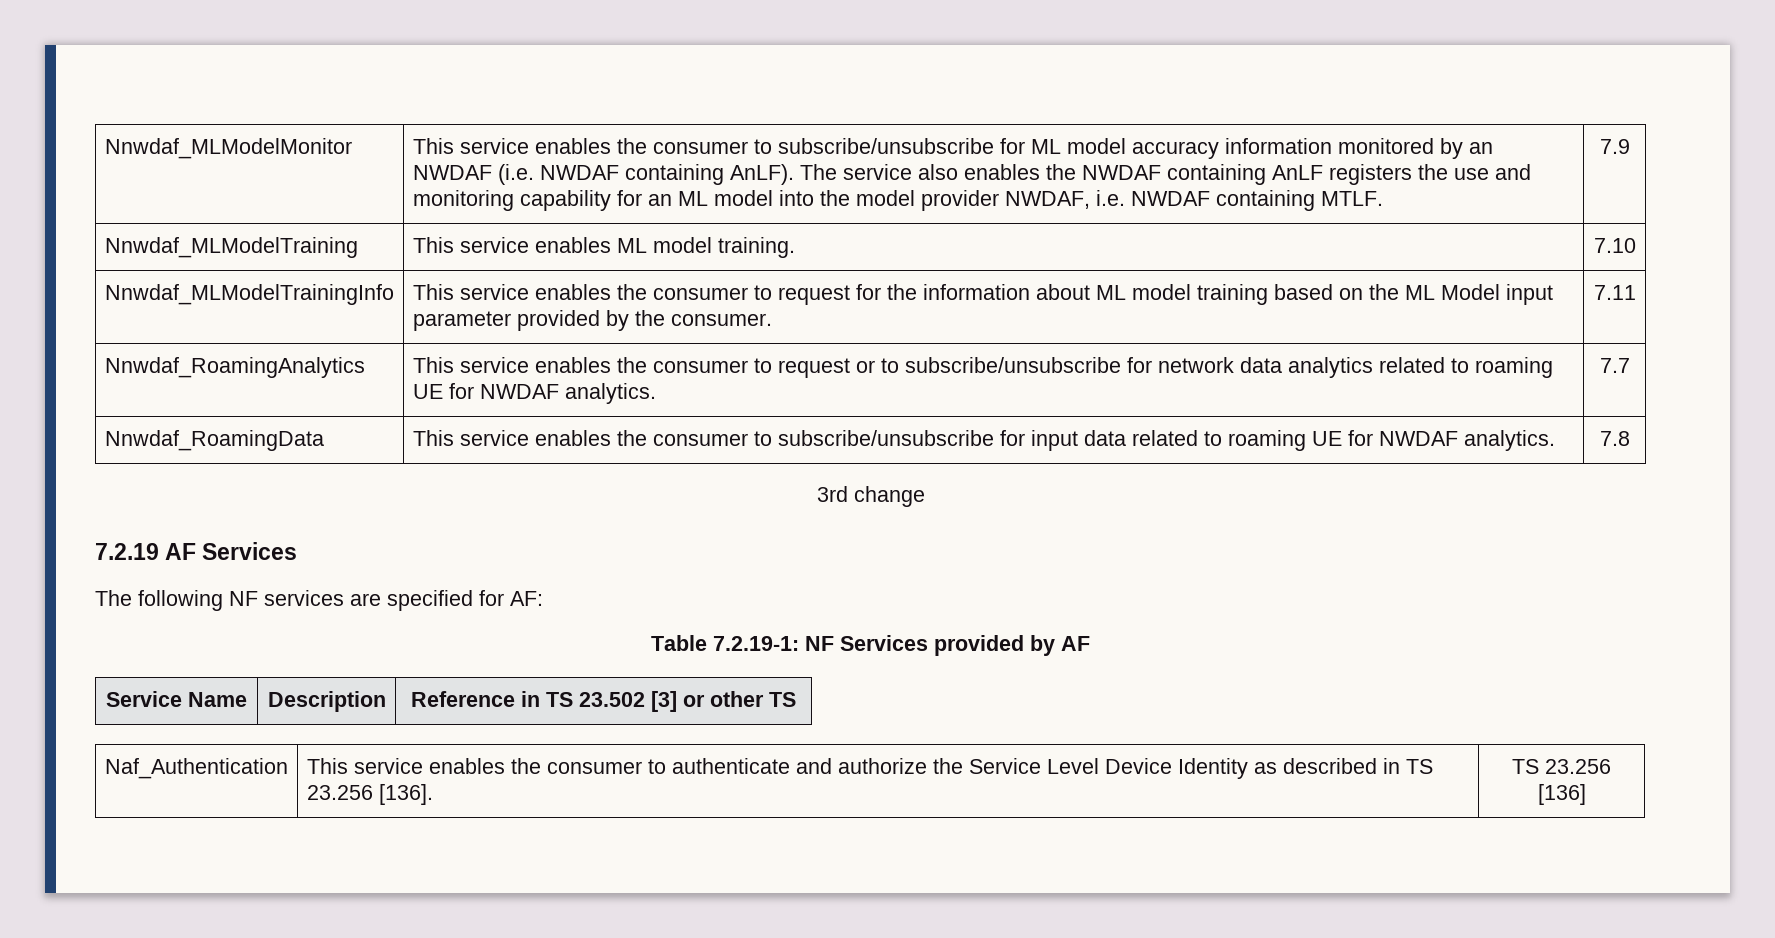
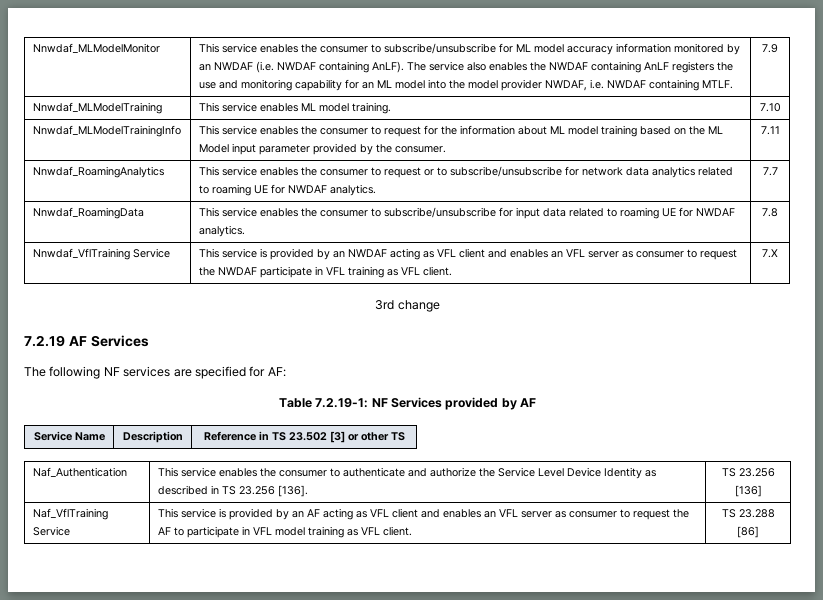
(1630, 438) none -> [32,248,170,260] [198,248,737,260] [198,266,452,278] [762,249,778,258] // Nnwdaf_VflTraining Service | This service is provided by an NWDAF acting as VFL client and enables an VFL server as consumer to request the NWDAF participate in VFL training as VFL client. | 7.X
(1586, 794) none -> [32,508,108,520] [32,526,70,536] [157,508,689,520] [157,526,412,538] [721,509,775,518] [737,526,759,538] // Naf_VflTraining Service | This service is provided by an AF acting as VFL client and enables an VFL server as consumer to request the AF to participate in VFL model training as VFL client. | TS 23.288 [86]

